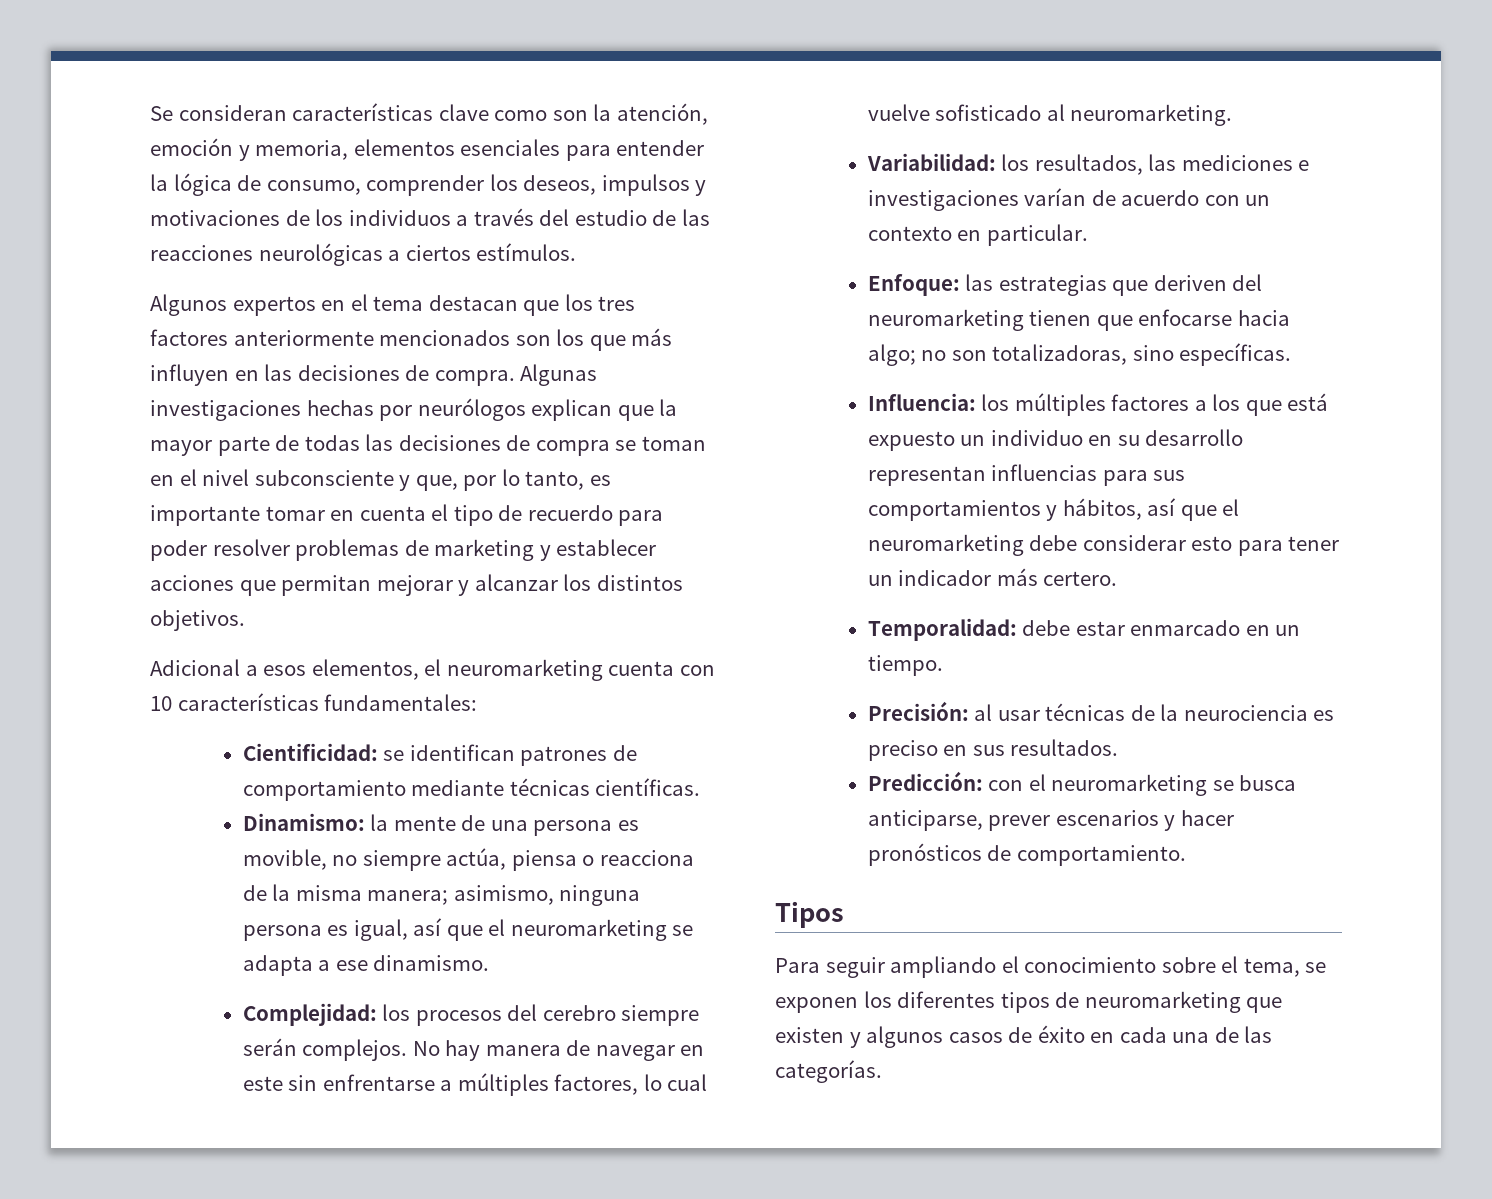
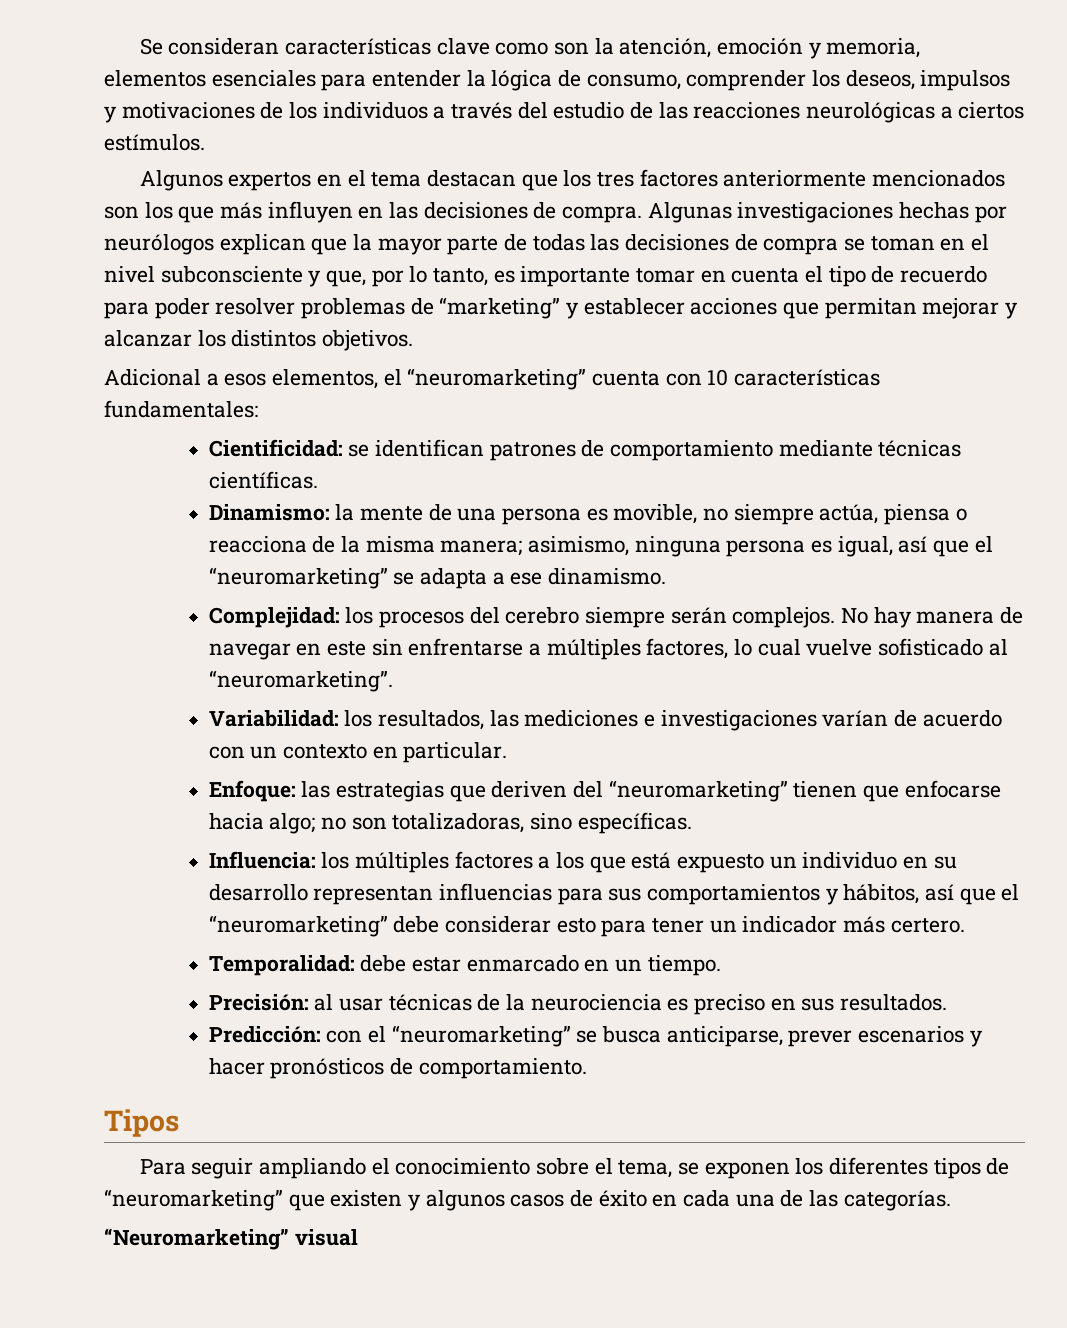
[434,539,535,561] marketing -> [439,297,561,319] “marketing”
[446,659,603,681] neuromarketing -> [407,368,587,390] “neuromarketing”
[510,919,667,941] neuromarketing -> [208,567,388,589] “neuromarketing”
[1070,104,1233,126] neuromarketing. -> [208,670,393,692] “neuromarketing”.
[867,309,1024,331] neuromarketing -> [608,780,788,802] “neuromarketing”
[867,534,1024,556] neuromarketing -> [208,915,388,937] “neuromarketing”
[1051,774,1208,796] neuromarketing -> [391,1025,571,1047] “neuromarketing”
[1084,991,1241,1013] neuromarketing -> [104,1189,283,1211] “neuromarketing”
(882, 1071) none -> [104,1228,358,1250] // “Neuromarketing” visual

